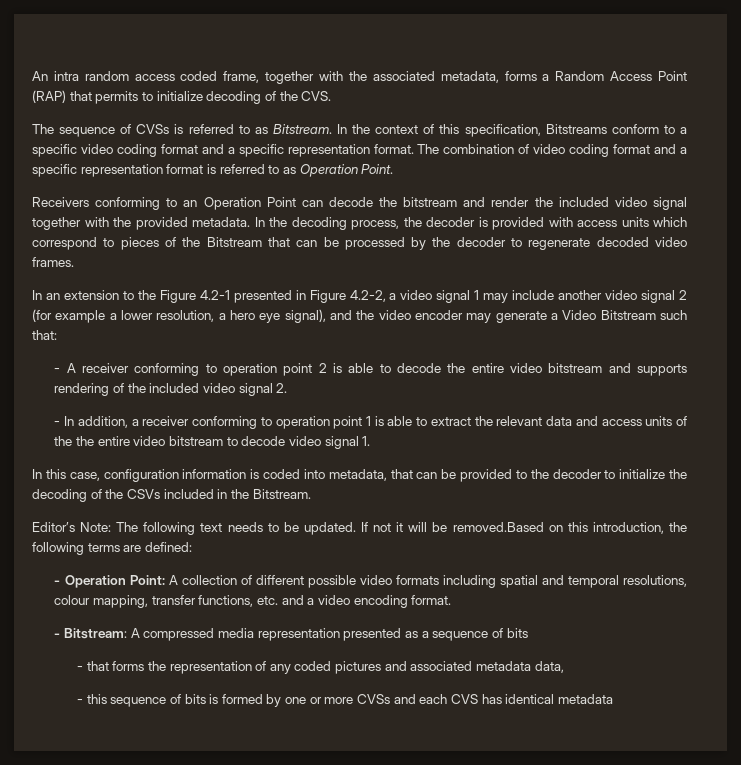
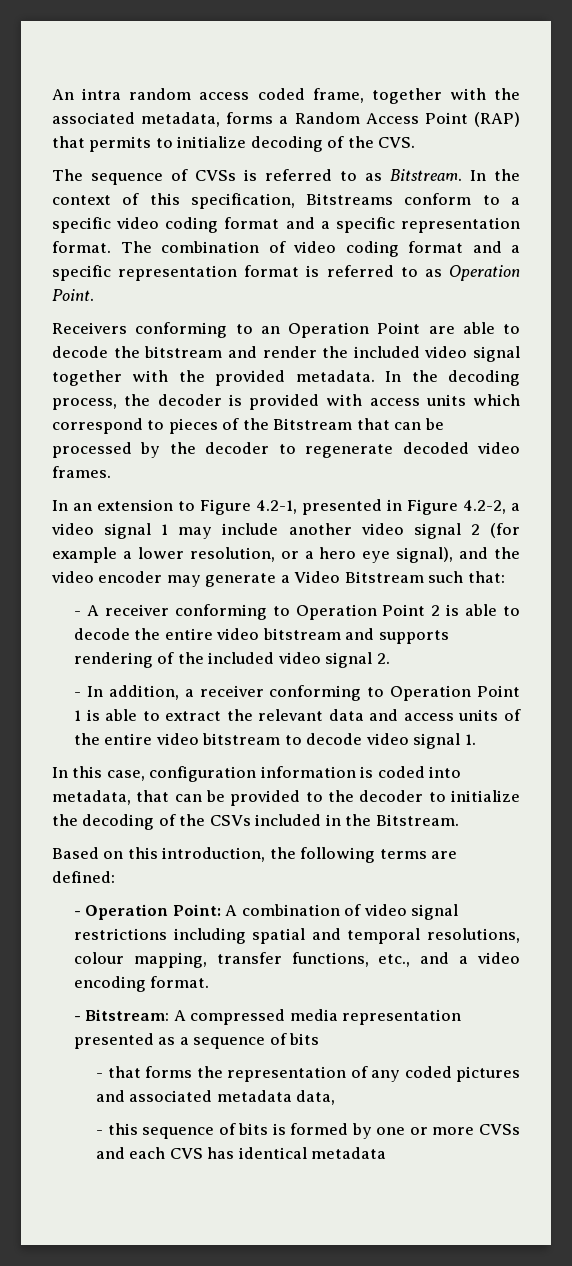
[301,200,323,207] can -> [428,322,520,334] are able to
[137,290,230,303] the Figure 4.2-1 -> [200,499,297,515] Figure 4.2-1,
(215, 316) none -> [280,551,299,559] or
[223,363,313,376] operation point -> [295,604,426,620] Operation Point
[275,416,363,429] operation point -> [390,685,520,701] Operation Point
[76,436,95,446] the -> (101, 739) none
[32,522,544,535] Editor’s Note: The following text needs to be updated. If not it will be removed.Based -> [52,847,99,859] Based
[181,575,439,588] collection of different possible video formats -> [241,904,459,920] [74,928,168,940] combination of video signal restrictions
[257,596,279,605] etc. -> [378,954,411,967] etc.,

